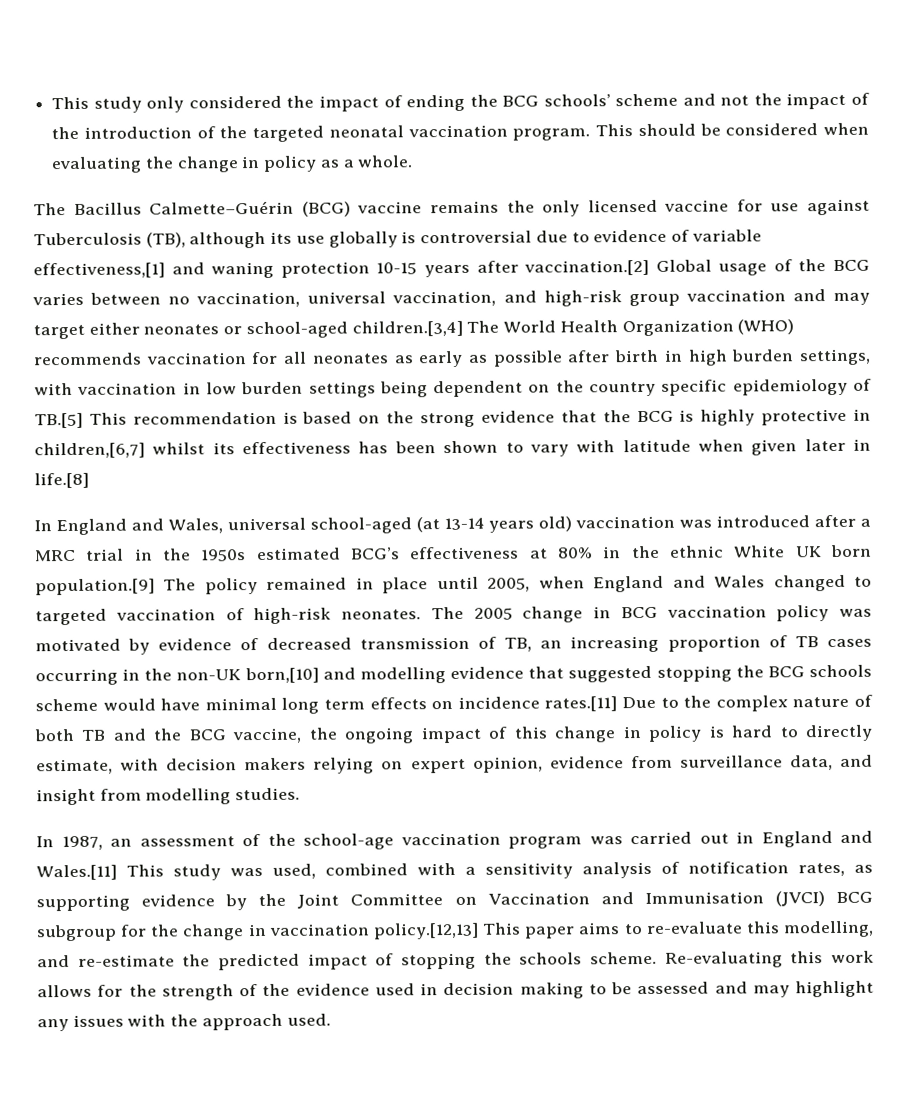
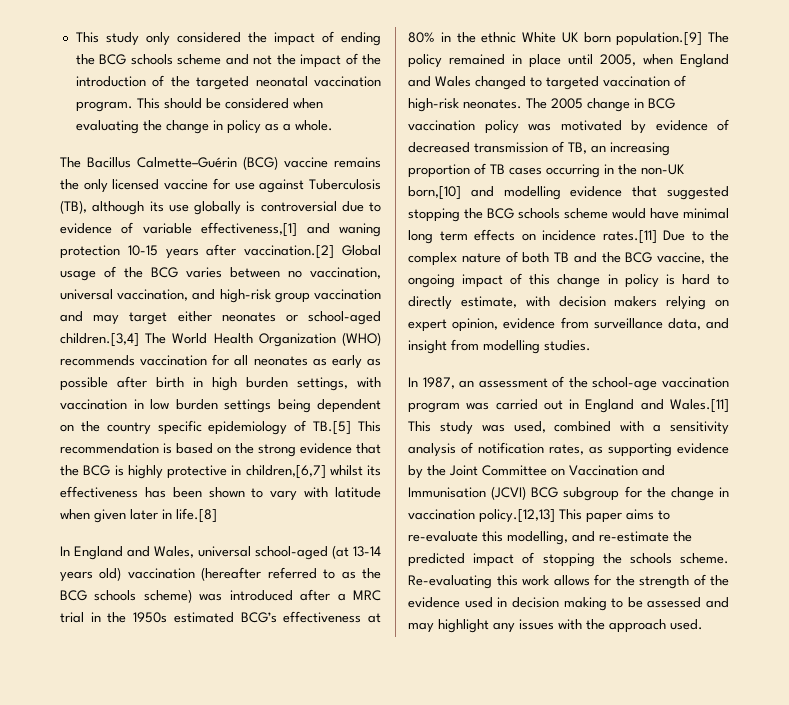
[543,94,611,107] schools’ -> [130,54,173,65] schools
(676, 522) none -> [201,567,381,581] [60,589,192,603] (hereafter referred to as the BCG schools scheme)
[774,891,825,907] (JVCI) -> [491,486,527,500] (JCVI)

